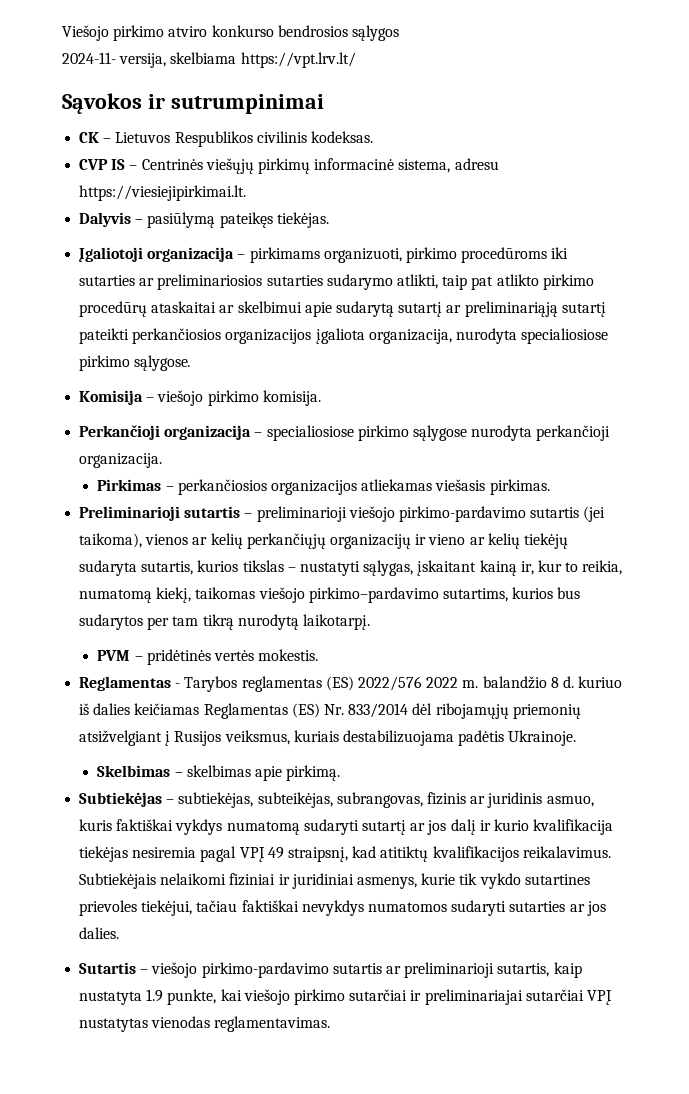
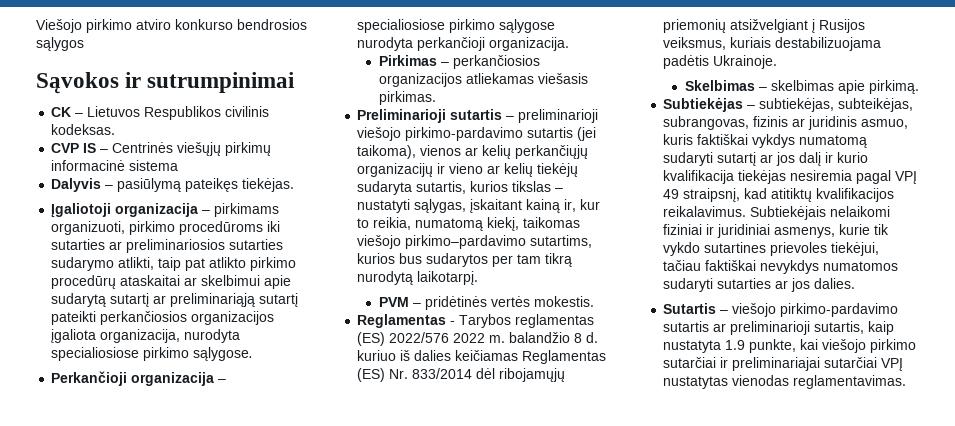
[62,52,356,68] // 2024-11- versija, skelbiama https://vpt.lrv.lt/ -> (84, 44) none
[398,158,499,173] [79,185,247,201] sistema, adresu https://viesiejipirkimai.lt. -> [129,160,179,171] sistema
[79,390,321,406] // Komisija – viešojo pirkimo komisija. -> (254, 354) none

